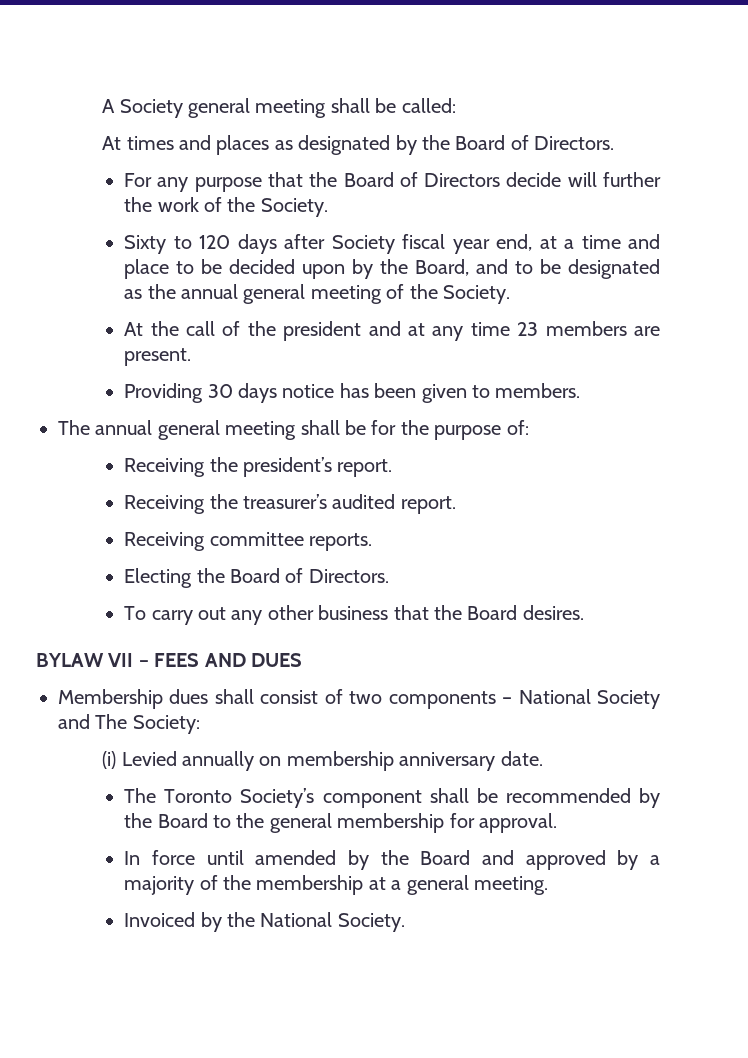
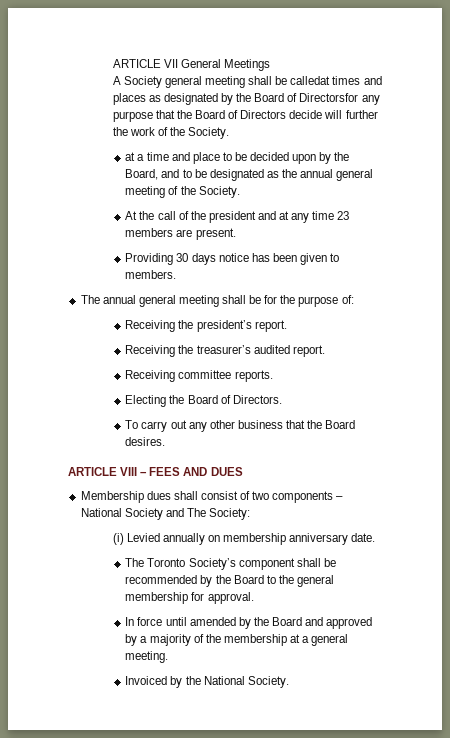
(102, 106) none -> [112,59,270,71] ARTICLE VII General Meetings //
[401,98,456,113] [102,136,122,150] called: // At -> [290,76,331,85] calledat
[534,136,615,150] [124,173,153,187] Directors. // For -> [299,93,359,102] Directorsfor
[124,234,533,254] Sixty to 120 days after Society fiscal year end, -> (230, 133) none
[36,653,134,667] BYLAW VII -> [68,467,138,476] ARTICLE VIII

